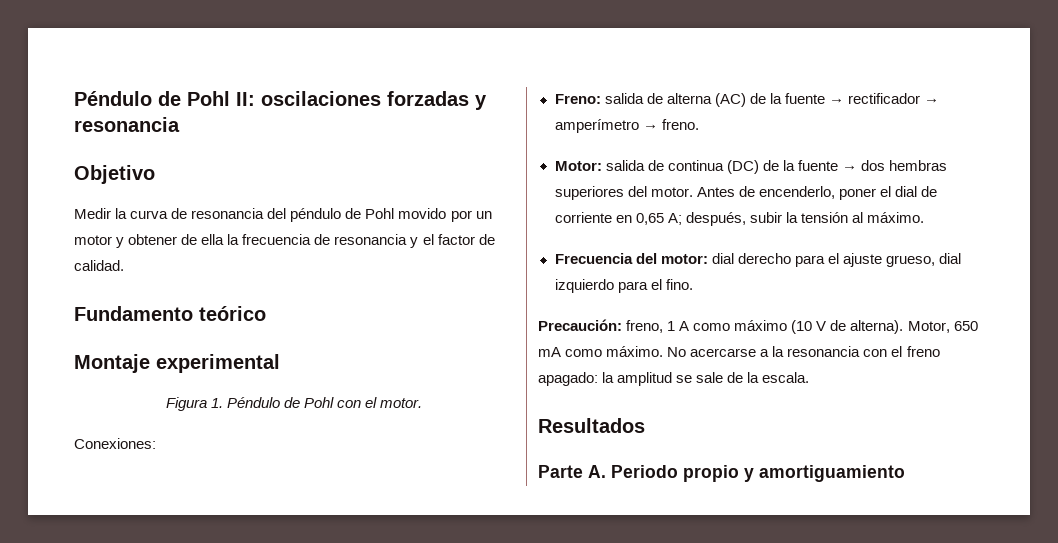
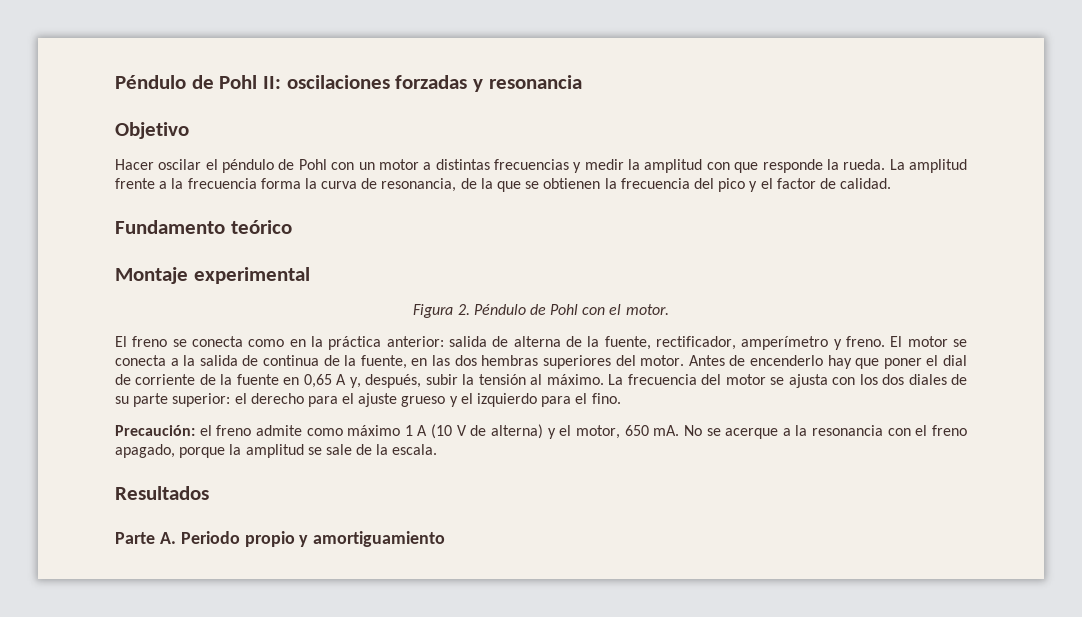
[74,208,492,222] [74,234,408,248] Medir la curva de resonancia del péndulo de Pohl movido por un motor y obtener de ella la frecuencia de resonancia -> [115,159,968,173] [115,178,746,192] Hacer oscilar el péndulo de Pohl con un motor a distintas frecuencias y medir la amplitud con que responde la rueda. La amplitud frente a la frecuencia forma la curva de resonancia, de la que se obtienen la frecuencia del pico
[210,398,223,408] 1. -> [457,304,470,315] 2.
[74,438,156,449] [554,94,601,104] Conexiones: // Freno: -> [115,336,444,350] El freno se conecta como en la práctica anterior:
[714,93,939,107] [554,119,699,133] [554,161,602,171] (AC) de la fuente → rectificador → amperímetro → freno. // Motor: -> [566,336,968,350] [115,355,196,366] de la fuente, rectificador, amperímetro y freno. El motor se conecta a la
[726,160,857,174] (DC) de la fuente → -> [323,355,451,369] de la fuente, en las
[758,186,835,199] encenderlo, -> [749,355,880,369] encenderlo hay que
[615,213,682,225] en 0,65 A; -> [199,374,361,388] de la fuente en 0,65 A y,
[554,253,734,264] // Frecuencia del motor: dial -> [608,374,968,388] [115,393,247,407] La frecuencia del motor se ajusta con los dos diales de su parte superior: el
[885,253,961,267] grueso, dial -> [401,393,473,407] grueso y el
[626,320,978,334] [538,346,757,357] freno, 1 A como máximo (10 V de alterna). Motor, 650 mA como máximo. No acercarse -> [199,424,779,439] el freno admite como máximo 1 A (10 V de alterna) y el motor, 650 mA. No se acerque
[538,372,598,386] apagado: -> [115,444,226,458] apagado, porque

